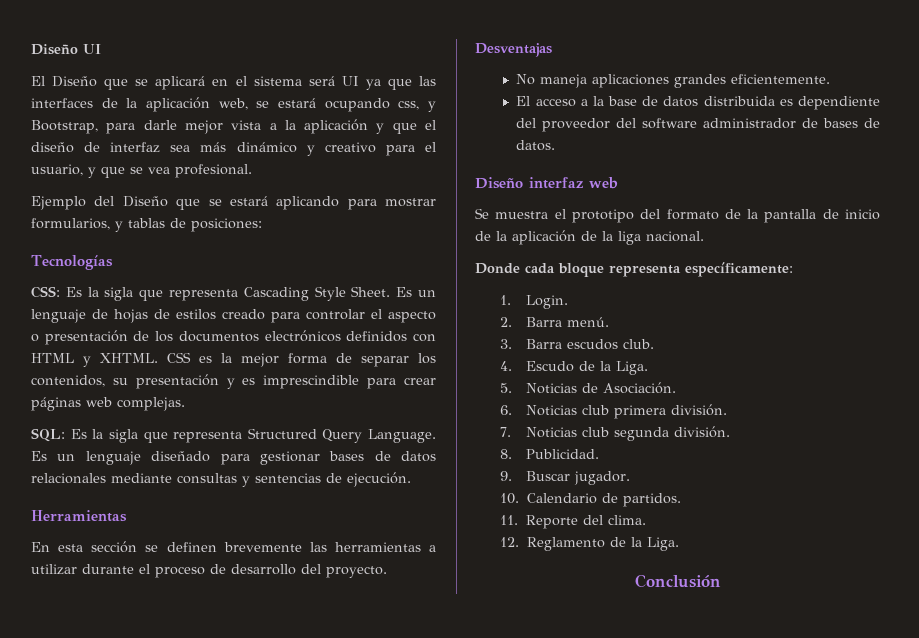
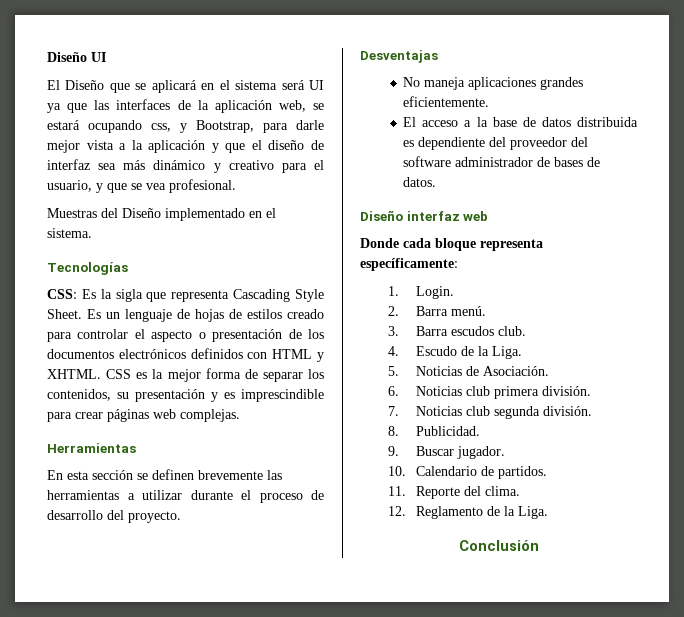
[31,196,86,210] Ejemplo -> [47,208,97,218] Muestras
[176,196,436,210] [31,218,262,232] que se estará aplicando para mostrar formularios, y tablas de posiciones: -> [165,208,276,221] [47,228,92,238] implementado en el sistema.
[31,428,436,443] [31,451,436,465] [31,472,411,487] // SQL: Es la sigla que representa Structured Query Language. Es un lenguaje diseñado para gestionar bases de datos relacionales mediante consultas y sentencias de ejecución. -> (240, 415) none
[475,208,880,223] [475,230,704,245] // Se muestra el prototipo del formato de la pantalla de inicio de la aplicación de la liga nacional. -> (489, 216) none

